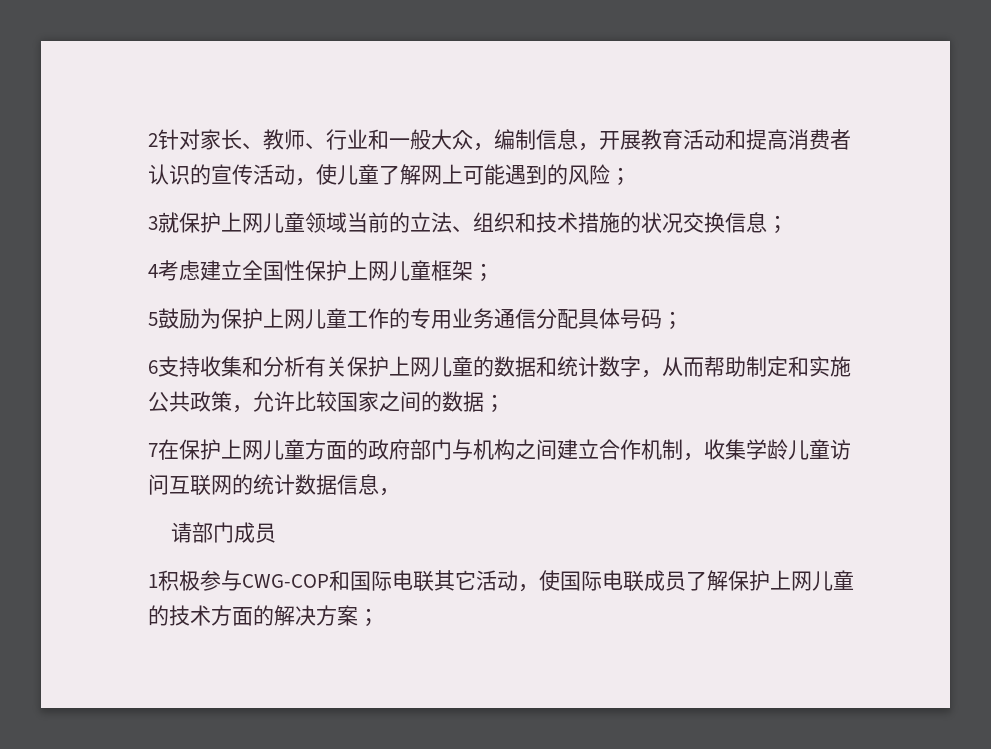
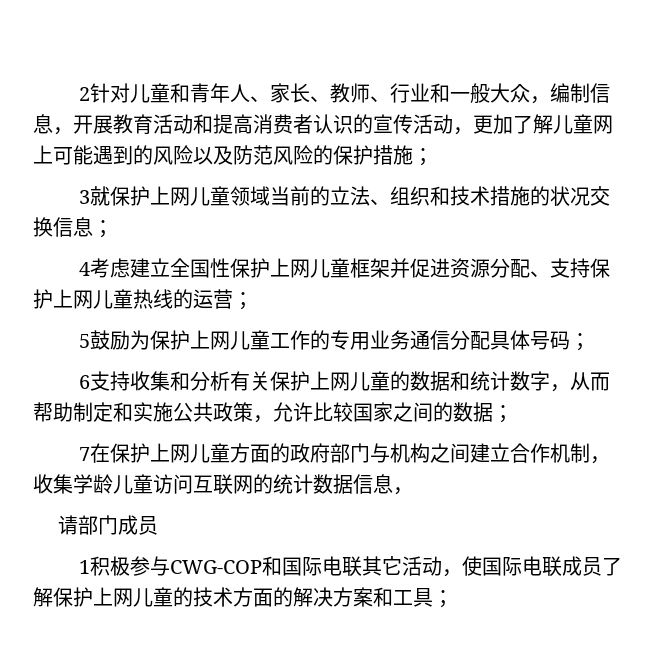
(200, 139) none -> [130,83,271,103] 儿童和青年人、
[316,164,421,185] 使儿童了解 -> [473,114,593,134] 更加了解儿童
(610, 174) none -> [193,145,413,165] 以及防范风险的保护措施
(473, 270) none -> [390,258,611,278] [33,289,233,309] 并促进资源分配、支持保护上网儿童热线的运营
(358, 615) none -> [373,587,433,607] 和工具

